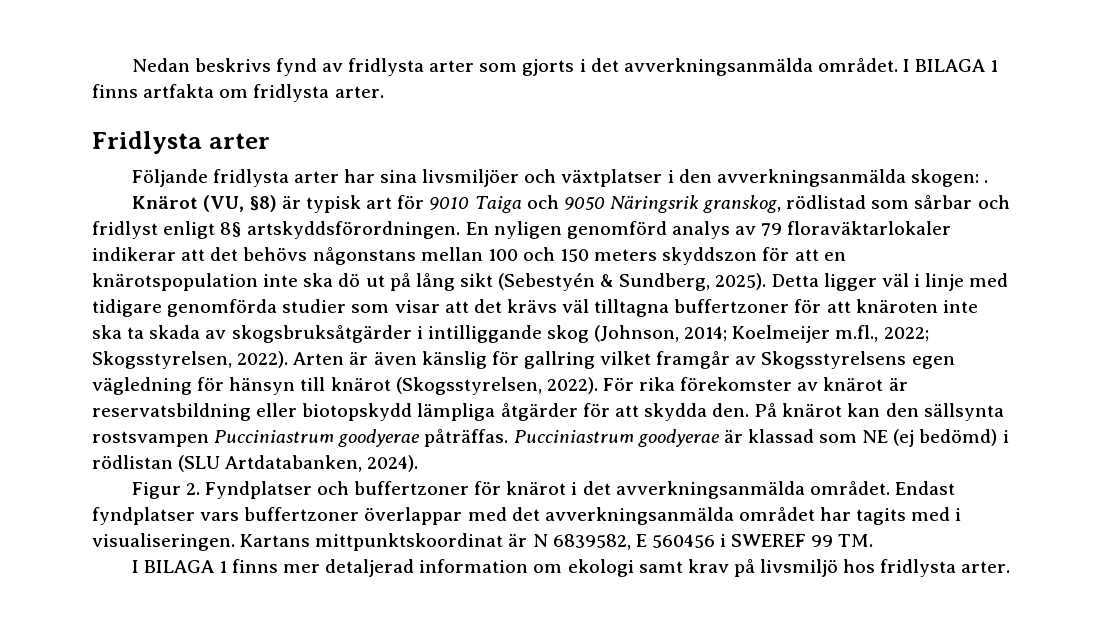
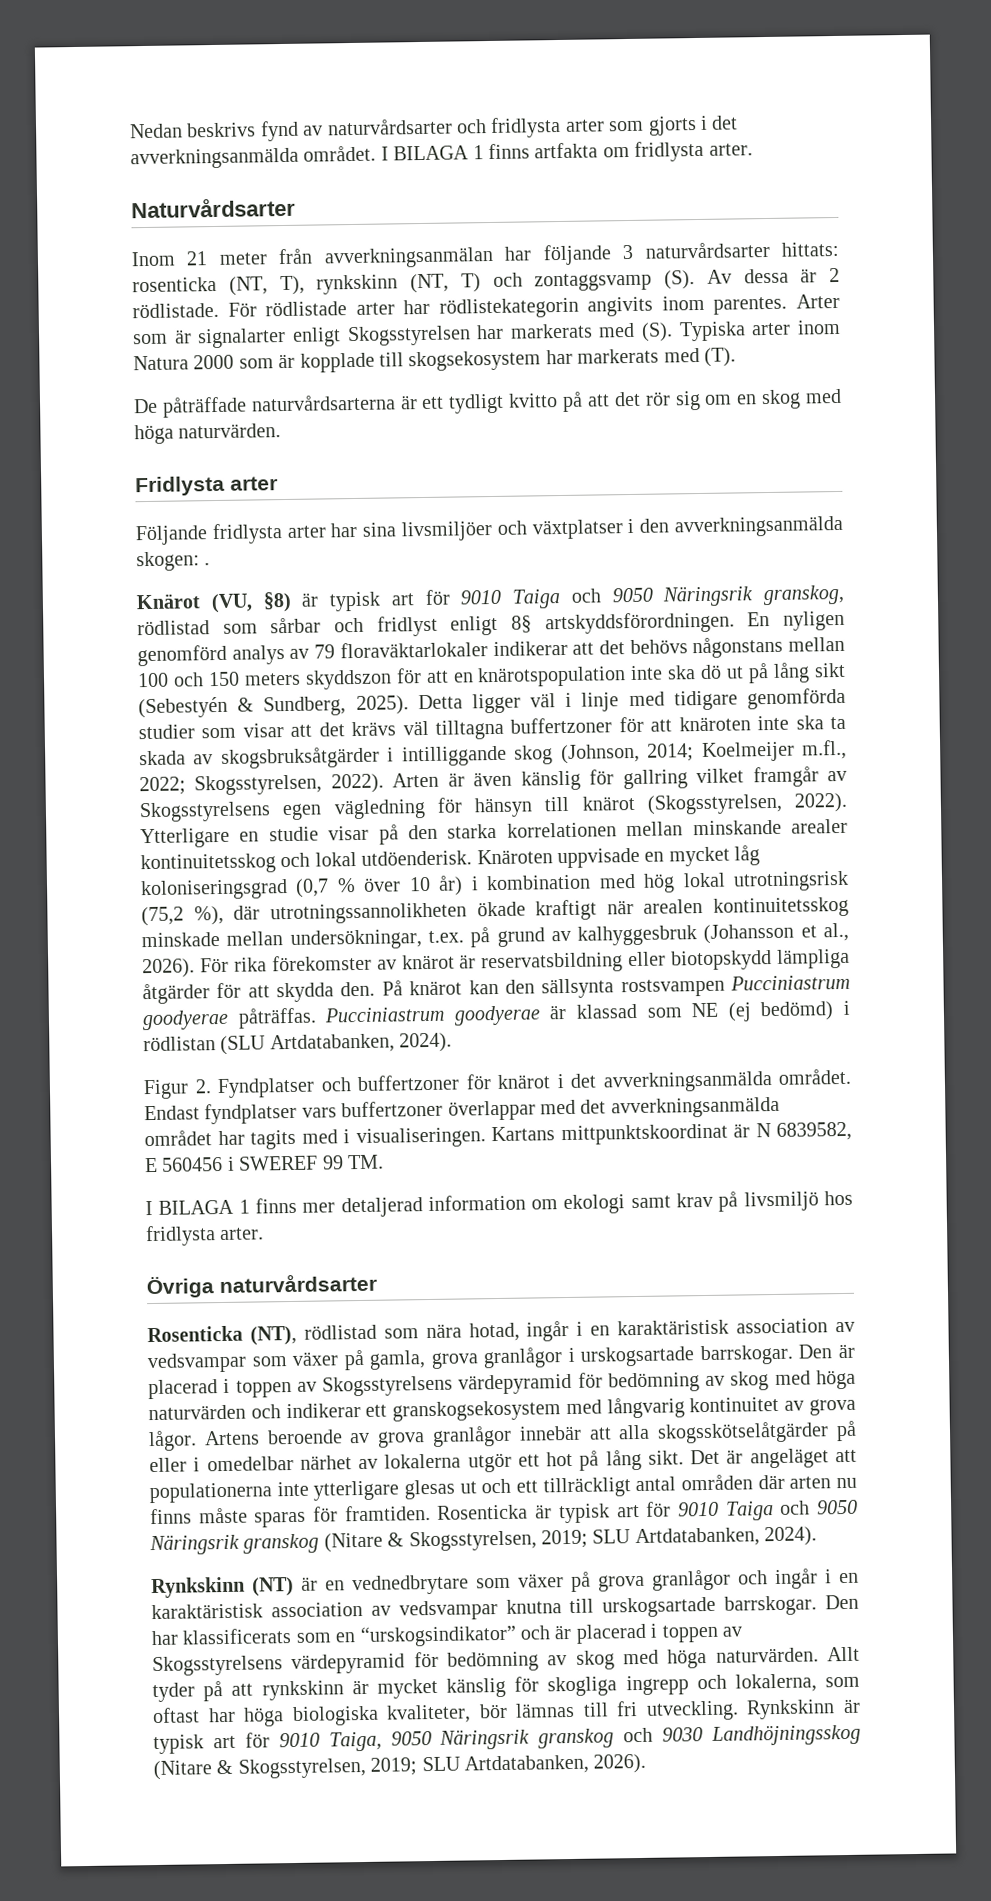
(343, 67) none -> [326,118,487,136] naturvårdsarter och
(384, 92) none -> [131,197,296,219] [131,241,839,269] [132,267,840,296] [132,293,840,319] [133,319,841,349] [133,347,736,373] [133,388,843,418] [134,423,282,445] // Naturvårdsarter // Inom 21 meter från avverkningsanmälan har följande 3 naturvårdsarter hittats: rosenticka (NT, T), rynkskinn (NT, T) och zontaggsvamp (S). Av dessa är 2 rödlistade. För rödlistade arter har rödlistekategorin angivits inom parentes. Arter som är signalarter enligt Skogsstyrelsen har markerats med (S). Typiska arter inom Natura 2000 som är kopplade till skogsekosystem har markerats med (T). // De påträffade naturvårdsarterna är ett tydligt kvitto på att det rör sig om en skog med höga naturvärden.
(598, 385) none -> [140,818,848,849] [140,845,761,875] [140,870,849,901] [141,896,849,927] [141,922,849,950] [142,958,195,979] Ytterligare en studie visar på den starka korrelationen mellan minskande arealer kontinuitetsskog och lokal utdöenderisk. Knäroten uppvisade en mycket låg koloniseringsgrad (0,7 % över 10 år) i kombination med hög lokal utrotningsrisk (75,2 %), där utrotningssannolikheten ökade kraftigt när arealen kontinuitetsskog minskade mellan undersökningar, t.ex. på grund av kalhyggesbruk (Johansson et al., 2026).
(1011, 567) none -> [146,1273,377,1299] [147,1318,856,1346] [147,1343,855,1374] [148,1369,856,1400] [148,1396,857,1422] [148,1420,857,1452] [149,1448,857,1473] [149,1474,857,1504] [150,1499,858,1528] [149,1526,818,1556] [151,1568,859,1599] [151,1594,859,1621] [151,1623,742,1648] [152,1646,860,1677] [152,1673,860,1703] [152,1698,861,1727] [153,1723,861,1755] [153,1753,647,1781] // Övriga naturvårdsarter // Rosenticka (NT), rödlistad som nära hotad, ingår i en karaktäristisk association av vedsvampar som växer på gamla, grova granlågor i urskogsartade barrskogar. Den är placerad i toppen av Skogsstyrelsens värdepyramid för bedömning av skog med höga naturvärden och indikerar ett granskogsekosystem med långvarig kontinuitet av grova lågor. Artens beroende av grova granlågor innebär att alla skogsskötselåtgärder på eller i omedelbar närhet av lokalerna utgör ett hot på lång sikt. Det är angeläget att populationerna inte ytterligare glesas ut och ett tillräckligt antal områden där arten nu finns måste sparas för framtiden. Rosenticka är typisk art för 9010 Taiga och 9050 Näringsrik granskog (Nitare & Skogsstyrelsen, 2019; SLU Artdatabanken, 2024). // Rynkskinn (NT) är en vednedbrytare som växer på grova granlågor och ingår i en karaktäristisk association av vedsvampar knutna till urskogsartade barrskogar. Den har klassificerats som en “urskogsindikator” och är placerad i toppen av Skogsstyrelsens värdepyramid för bedömning av skog med höga naturvärden. Allt tyder på att rynkskinn är mycket känslig för skogliga ingrepp och lokalerna, som oftast har höga biologiska kvaliteter, bör lämnas till fri utveckling. Rynkskinn är typisk art för 9010 Taiga, 9050 Näringsrik granskog och 9030 Landhöjningsskog (Nitare & Skogsstyrelsen, 2019; SLU Artdatabanken, 2026).

